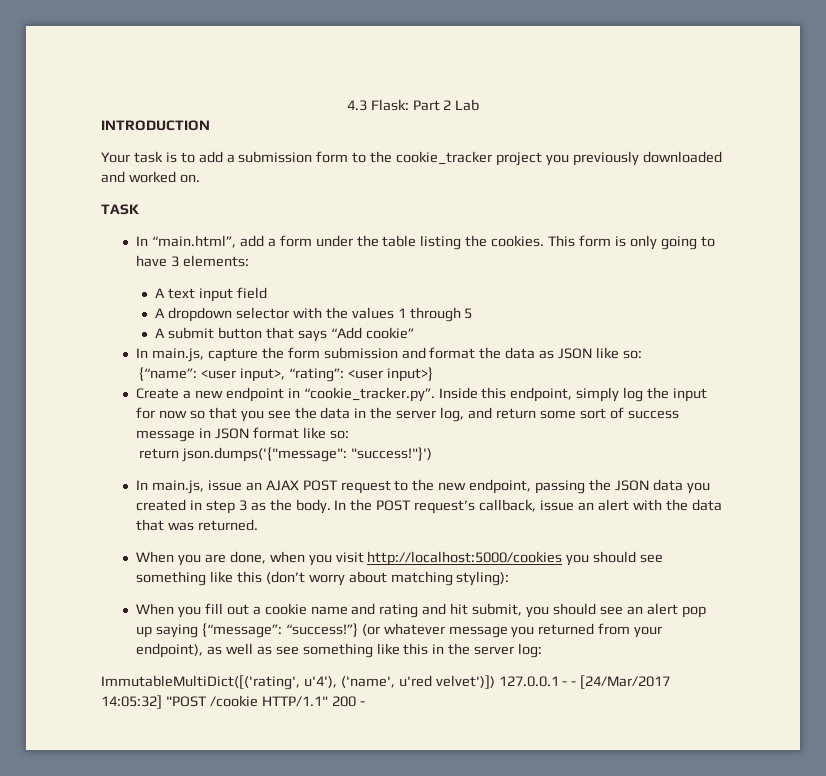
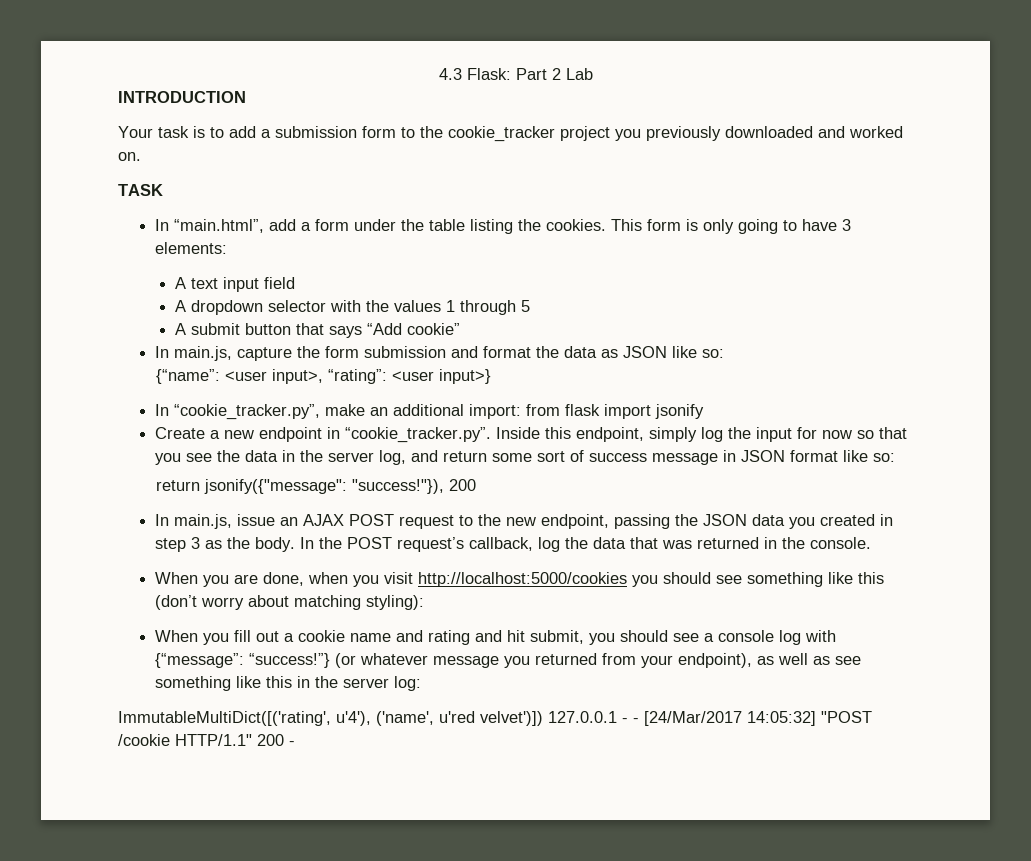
(433, 374) none -> [155,404,705,420] // In “cookie_tracker.py”, make an additional import: from flask import jsonify
[182,447,433,462] json.dumps('{"message": "success!"}') -> [204,479,477,494] jsonify({"message": "success!"}), 200
[540,499,722,511] [136,519,258,531] issue an alert with the data that was returned. -> [538,537,872,552] log the data that was returned in the console.
[626,603,706,618] [136,624,198,638] an alert pop up saying -> [704,630,837,645] a console log with

